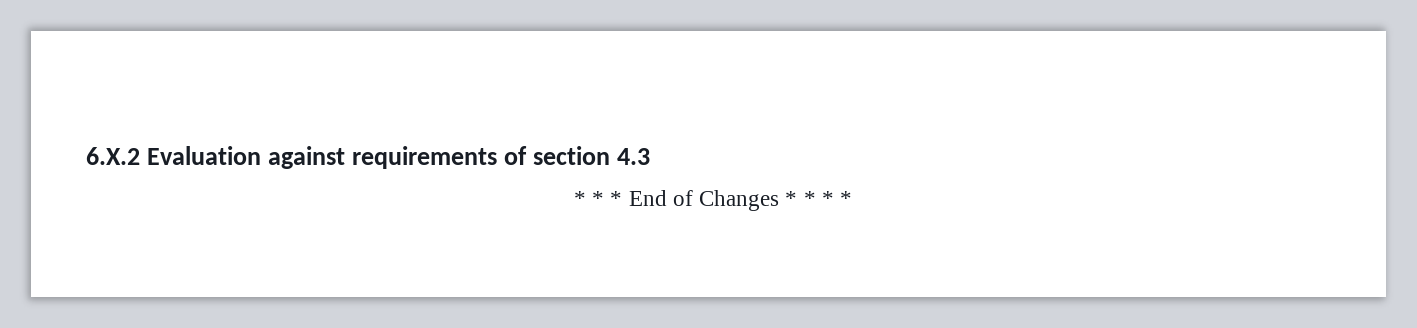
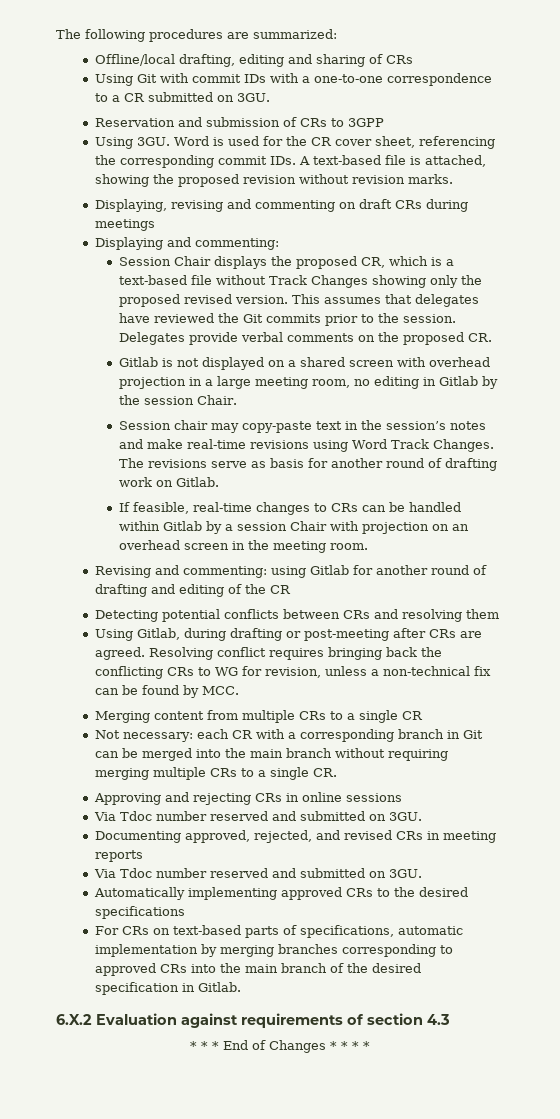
(86, 156) none -> [56,29,337,42] [94,54,413,67] [94,73,492,86] [94,92,270,102] [94,117,384,127] [94,136,495,149] [94,155,486,168] [94,174,453,187] [94,199,468,212] [94,219,155,231] [94,237,279,250] [119,256,455,269] [119,275,483,288] [119,294,480,307] [119,313,457,326] [119,332,493,345] [119,357,491,370] [119,376,499,389] [119,395,238,405] [119,420,487,433] [119,439,495,452] [119,458,498,471] [119,477,220,487] [119,502,462,515] [119,521,470,534] [119,540,369,553] [94,565,487,578] [94,584,291,597] [94,609,499,622] [94,628,482,641] [94,647,442,660] [94,666,491,679] [94,685,239,698] [94,710,423,723] [94,729,483,742] [94,748,448,761] [94,767,337,780] [93,792,402,805] [93,811,422,821] [94,830,496,843] [94,850,143,862] [93,868,422,878] [93,887,468,900] [94,906,185,919] [94,925,463,938] [94,944,453,957] [94,963,421,976] [94,982,241,995] The following procedures are summarized: // Offline/local drafting, editing and sharing of CRs // Using Git with commit IDs with a one-to-one correspondence to a CR submitted on 3GU. // Reservation and submission of CRs to 3GPP // Using 3GU. Word is used for the CR cover sheet, referencing the corresponding commit IDs. A text-based file is attached, showing the proposed revision without revision marks. // Displaying, revising and commenting on draft CRs during meetings // Displaying and commenting: // Session Chair displays the proposed CR, which is a text-based file without Track Changes showing only the proposed revised version. This assumes that delegates have reviewed the Git commits prior to the session. Delegates provide verbal comments on the proposed CR. // Gitlab is not displayed on a shared screen with overhead projection in a large meeting room, no editing in Gitlab by the session Chair. // Session chair may copy-paste text in the session’s notes and make real-time revisions using Word Track Changes. The revisions serve as basis for another round of drafting work on Gitlab. // If feasible, real-time changes to CRs can be handled within Gitlab by a session Chair with projection on an overhead screen in the meeting room. // Revising and commenting: using Gitlab for another round of drafting and editing of the CR // Detecting potential conflicts between CRs and resolving them // Using Gitlab, during drafting or post-meeting after CRs are agreed. Resolving conflict requires bringing back the conflicting CRs to WG for revision, unless a non-technical fix can be found by MCC. // Merging content from multiple CRs to a single CR // Not necessary: each CR with a corresponding branch in Git can be merged into the main branch without requiring merging multiple CRs to a single CR. // Approving and rejecting CRs in online sessions // Via Tdoc number reserved and submitted on 3GU. // Documenting approved, rejected, and revised CRs in meeting reports // Via Tdoc number reserved and submitted on 3GU. // Automatically implementing approved CRs to the desired specifications // For CRs on text-based parts of specifications, automatic implementation by merging branches corresponding to approved CRs into the main branch of the desired specification in Gitlab. //

